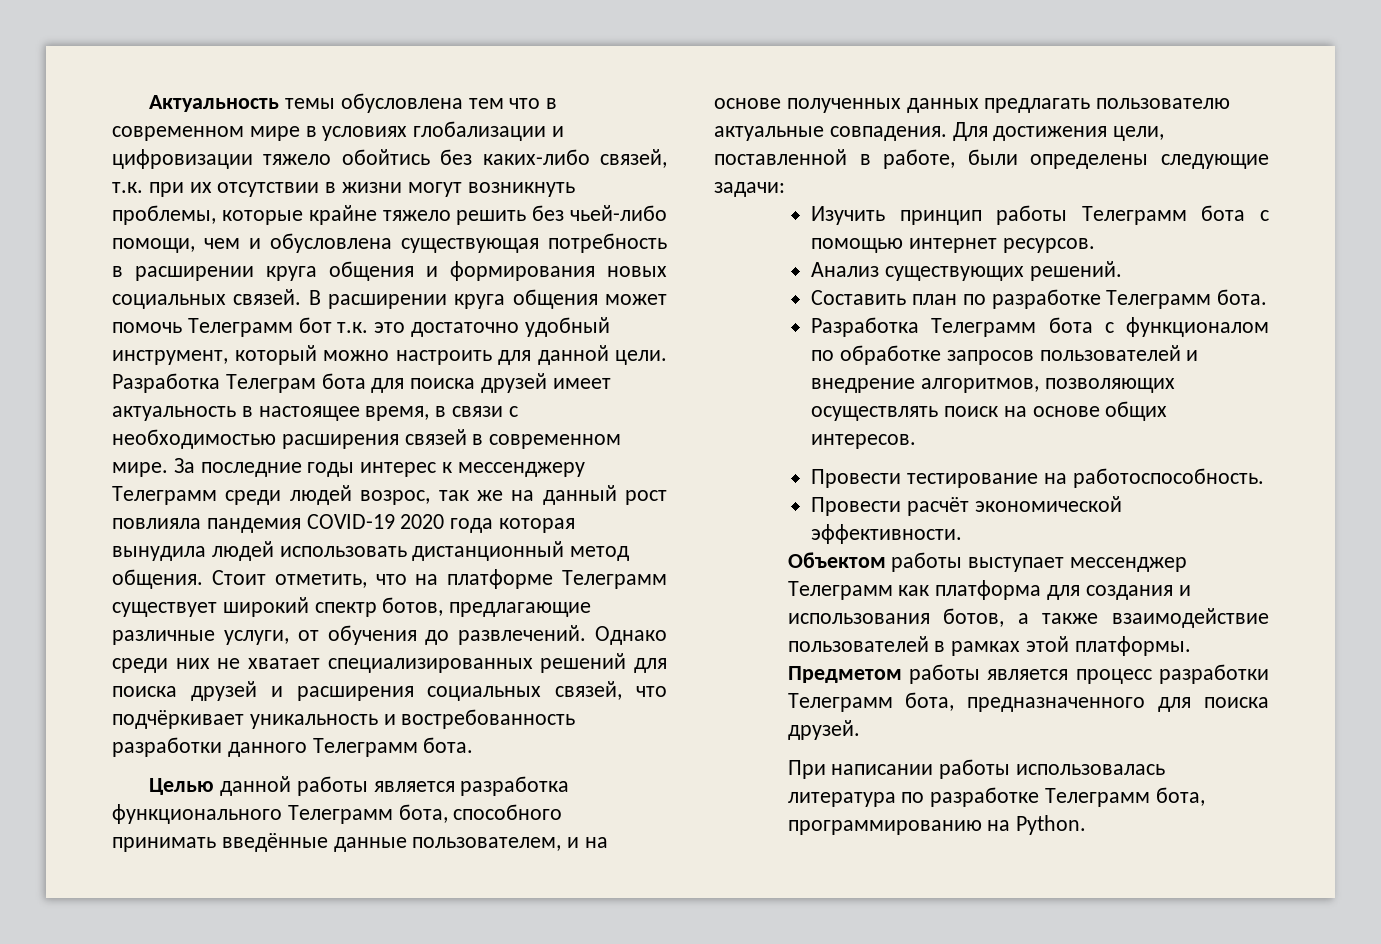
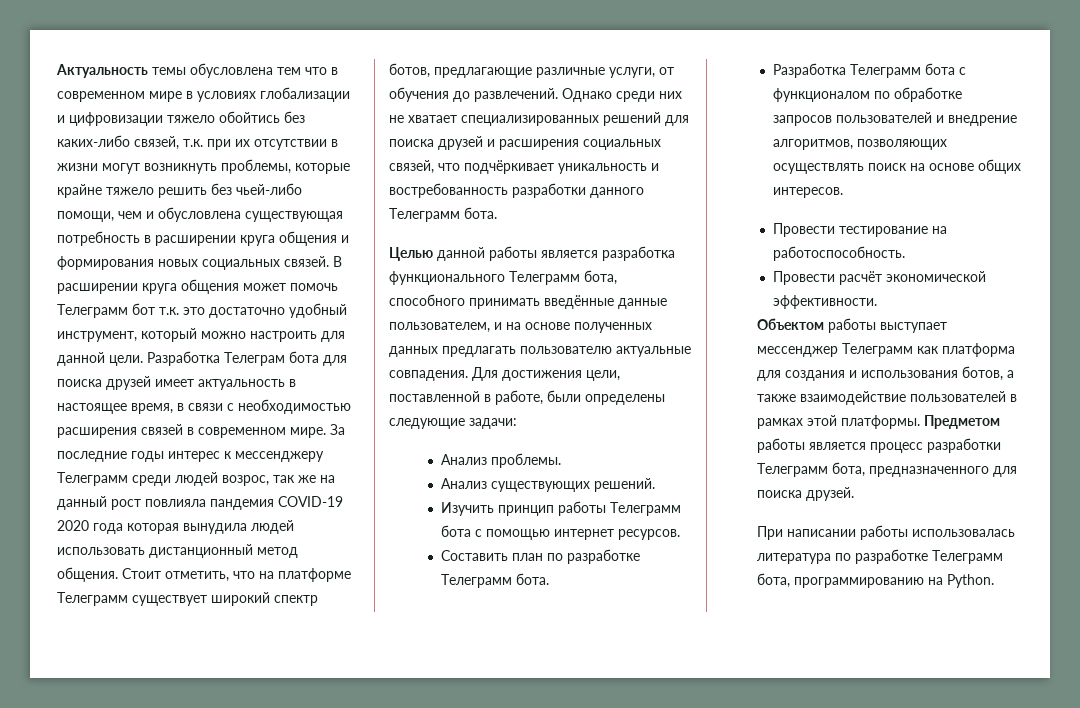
(785, 189) none -> [440,453,561,468] [440,478,655,492] // Анализ проблемы. // Анализ существующих решений.
[811,261,1122,281] // Анализ существующих решений. -> (680, 534) none

